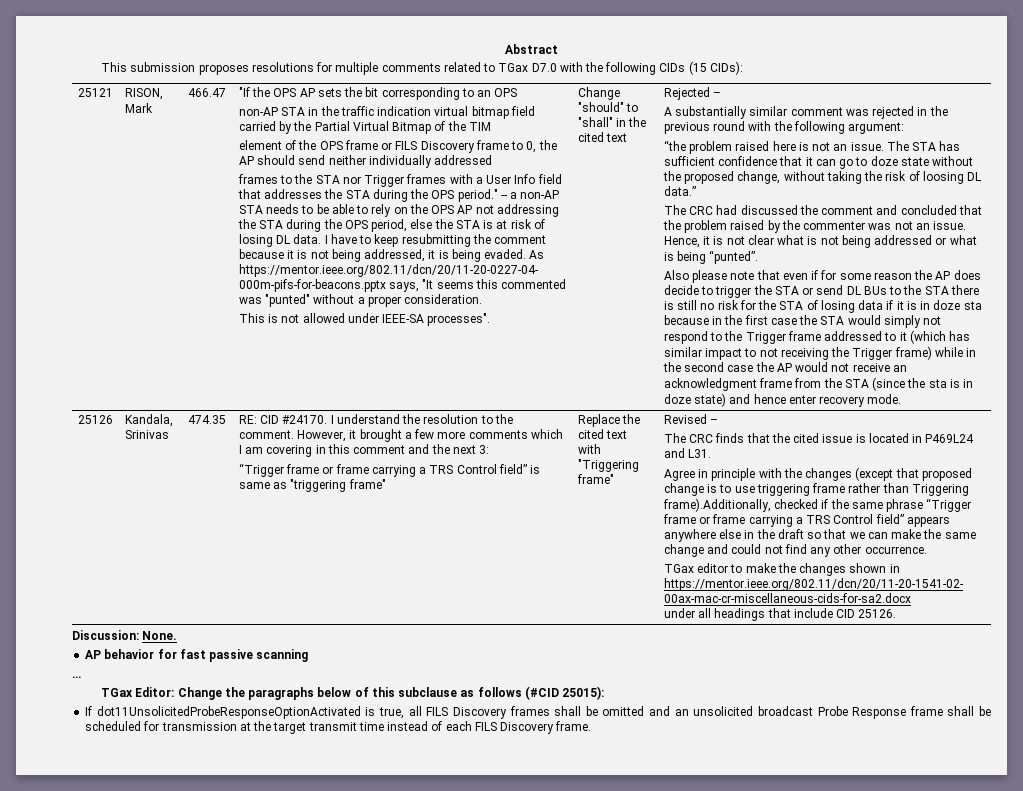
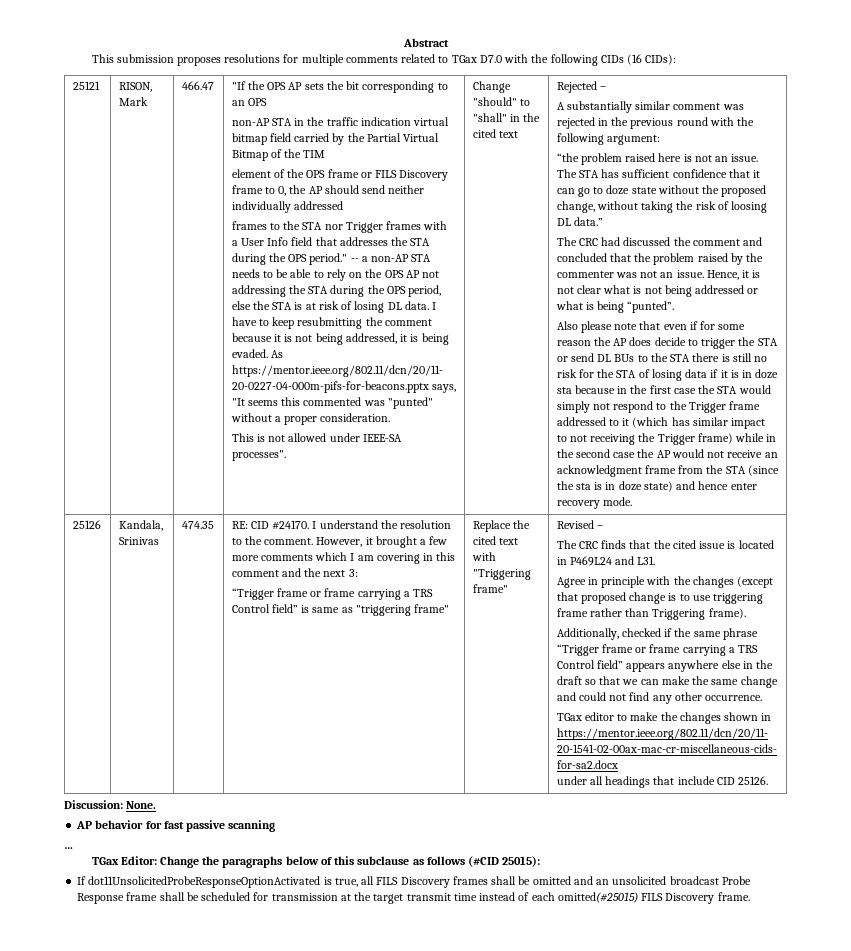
[688,61,707,75] (15 -> [627,54,643,65] (16
[662,498,771,512] frame).Additionally, -> [708,608,746,619] [556,628,619,640] frame). // Additionally,
(472, 726) none -> [557,892,638,903] omitted(#25015)

